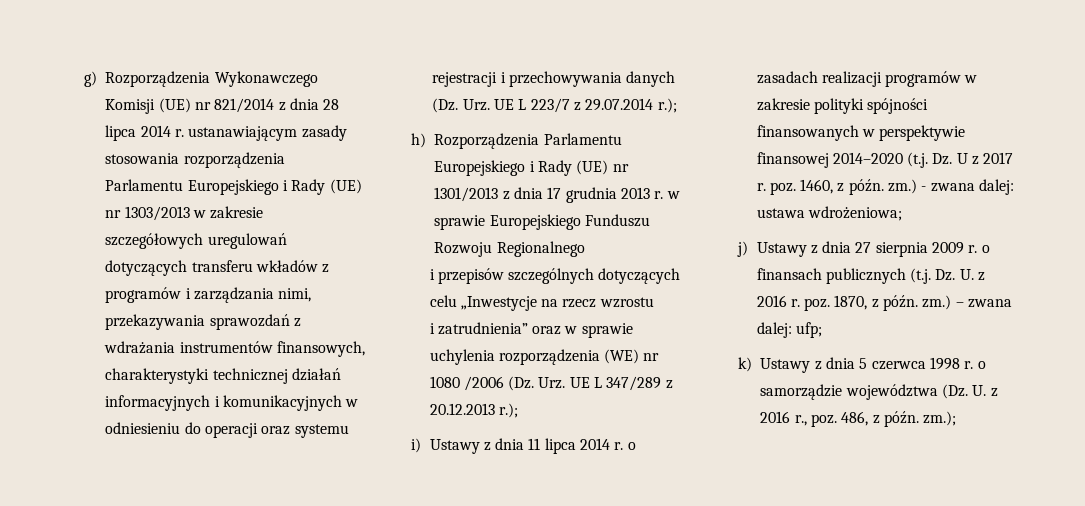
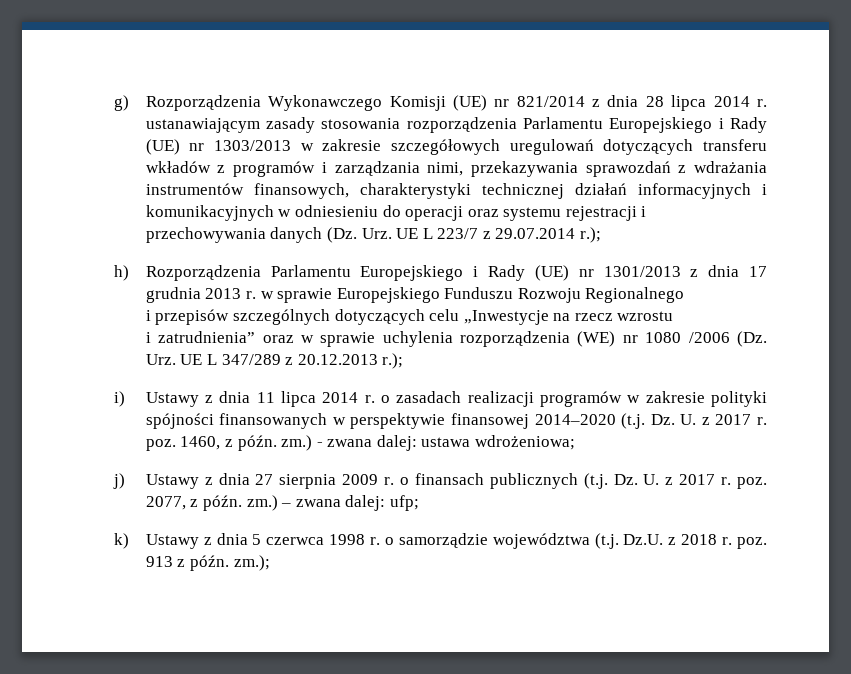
[956,153,968,164] U -> [680,414,697,425] U.
[756,295,868,311] 2016 r. poz. 1870, -> [679,474,767,489] [145,496,186,510] 2017 r. poz. 2077,
[941,384,998,399] [760,411,869,427] (Dz. U. z 2016 r., poz. 486, -> [594,533,767,549] [145,556,173,567] (t.j. Dz.U. z 2018 r. poz. 913

